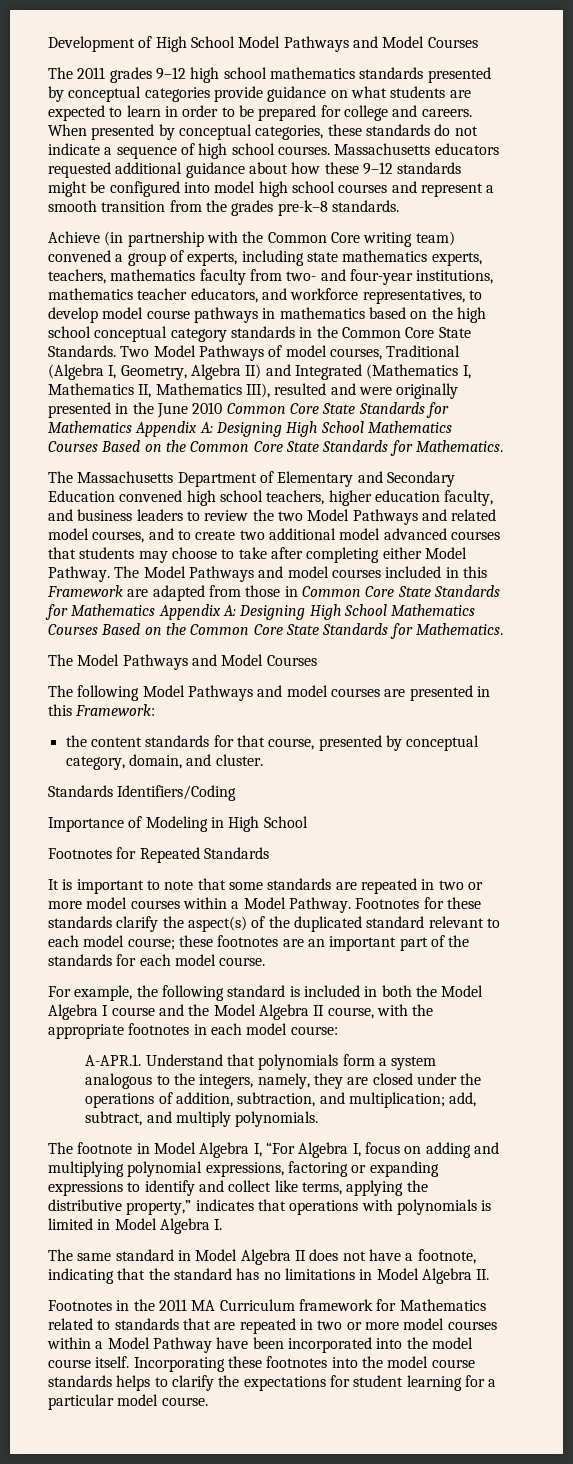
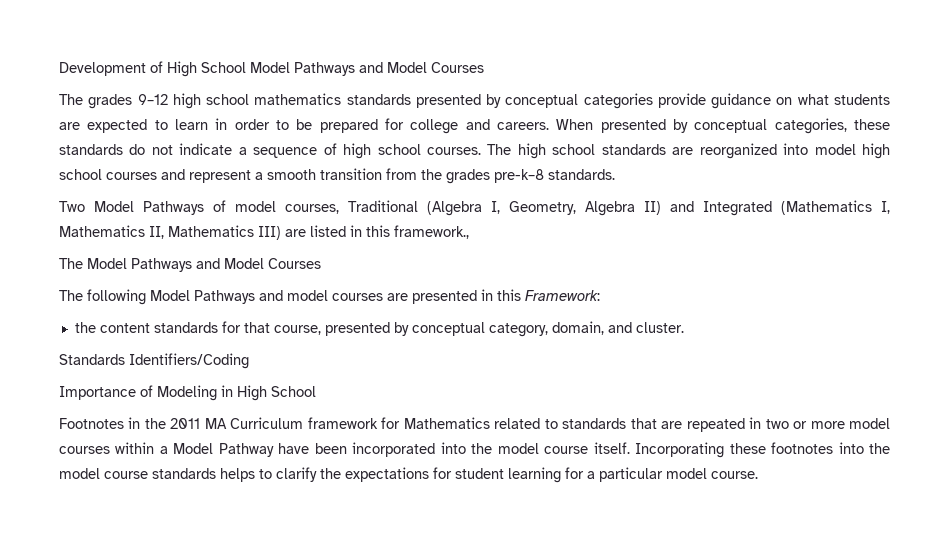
[77,67,106,79] 2011 -> (83, 99) none
[334,143,499,155] [48,162,462,178] [48,181,180,197] Massachusetts educators requested additional guidance about how these 9–12 standards might be configured -> [487,143,777,159] The high school standards are reorganized
[48,231,455,247] [48,250,482,266] [48,269,494,285] [48,288,482,304] [48,307,486,323] [48,326,471,342] [48,345,116,357] Achieve (in partnership with the Common Core writing team) convened a group of experts, including state mathematics experts, teachers, mathematics faculty from two- and four-year institutions, mathematics teacher educators, and workforce representatives, to develop model course pathways in mathematics based on the high school conceptual category standards in the Common Core State Standards. -> (615, 174) none
[245,383,459,399] [48,402,449,418] [48,421,452,437] [48,440,503,456] [48,471,455,487] [48,490,494,506] [48,509,497,525] [48,528,500,543] [48,547,467,563] [48,566,487,582] [47,585,500,601] [45,604,476,620] [48,623,503,639] III), resulted and were originally presented in the June 2010 Common Core State Standards for Mathematics Appendix A: Designing High School Mathematics Courses Based on the Common Core State Standards for Mathematics. // The Massachusetts Department of Elementary and Secondary Education convened high school teachers, higher education faculty, and business leaders to review the two Model Pathways and related model courses, and to create two additional model advanced courses that students may choose to take after completing either Model Pathway. The Model Pathways and model courses included in this Framework are adapted from those in Common Core State Standards for Mathematics Appendix A: Designing High School Mathematics Courses Based on the Common Core State Standards for Mathematics. -> [258,225,469,240] III) are listed in this framework.,
[48,847,269,863] [48,878,483,894] [48,897,481,913] [48,916,500,932] [48,935,470,951] [48,954,266,966] [48,985,484,1001] [48,1004,434,1020] [48,1023,338,1039] [85,1054,437,1070] [85,1073,482,1089] [85,1092,477,1108] [85,1111,319,1127] [48,1142,499,1158] [48,1161,439,1177] [48,1180,428,1196] [48,1199,492,1215] [48,1218,223,1234] [48,1249,476,1265] [48,1268,490,1284] // Footnotes for Repeated Standards // It is important to note that some standards are repeated in two or more model courses within a Model Pathway. Footnotes for these standards clarify the aspect(s) of the duplicated standard relevant to each model course; these footnotes are an important part of the standards for each model course. // For example, the following standard is included in both the Model Algebra I course and the Model Algebra II course, with the appropriate footnotes in each model course: // A-APR.1. Understand that polynomials form a system analogous to the integers, namely, they are closed under the operations of addition, subtraction, and multiplication; add, subtract, and multiply polynomials. // The footnote in Model Algebra I, “For Algebra I, focus on adding and multiplying polynomial expressions, factoring or expanding expressions to identify and collect like terms, applying the distributive property,” indicates that operations with polynomials is limited in Model Algebra I. // The same standard in Model Algebra II does not have a footnote, indicating that the standard has no limitations in Model Algebra II. -> (316, 391) none

